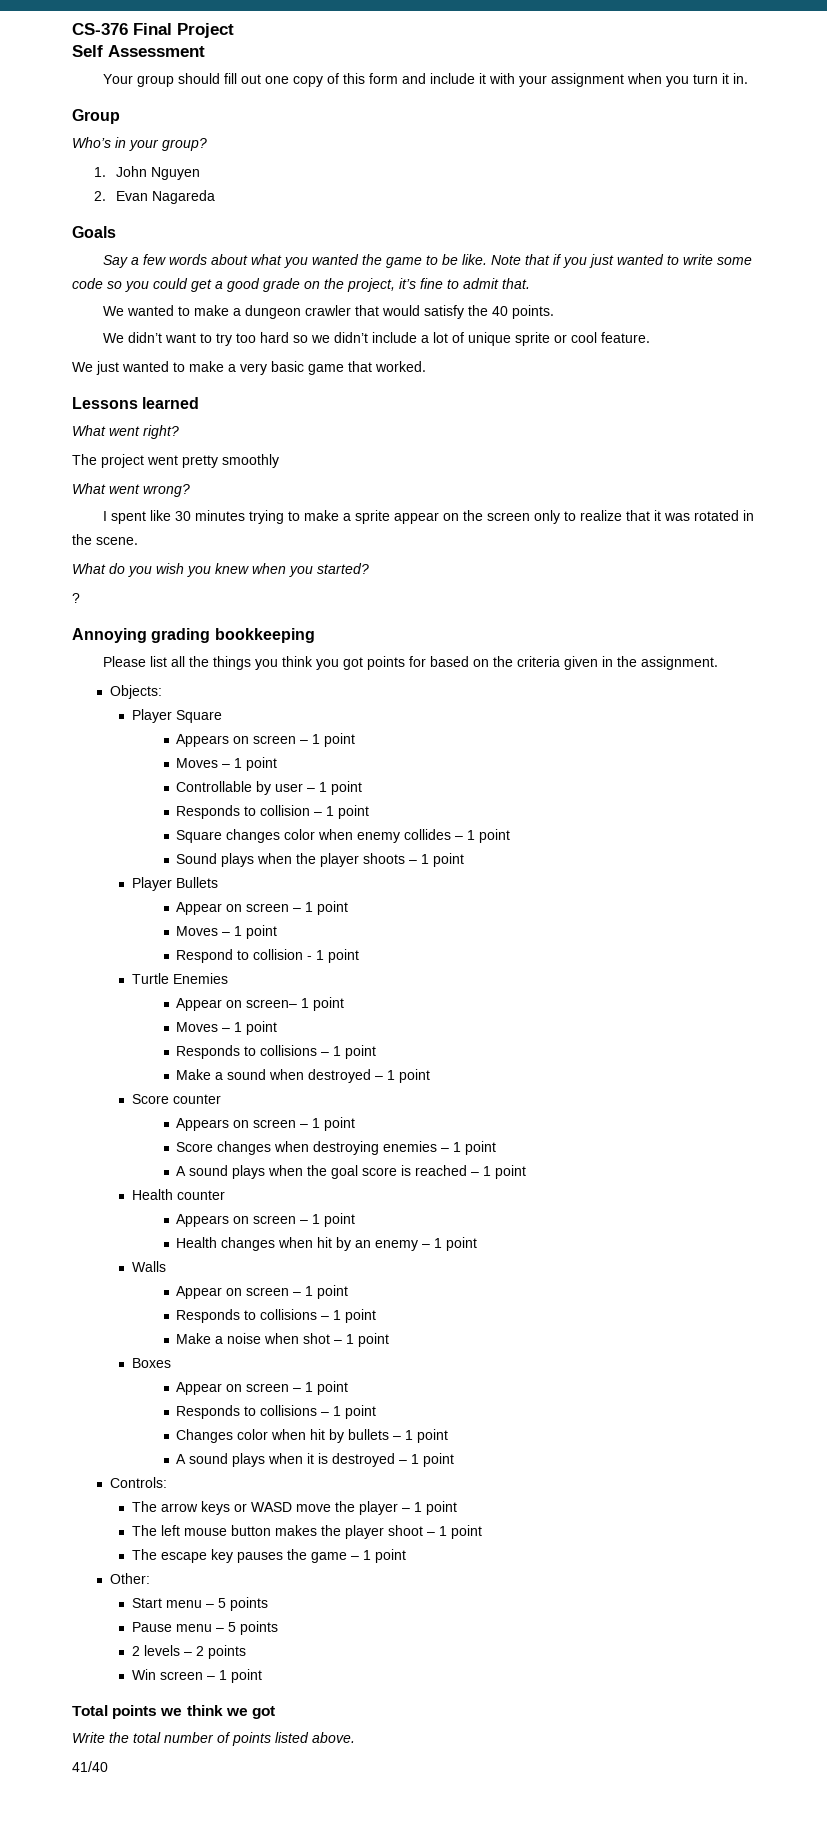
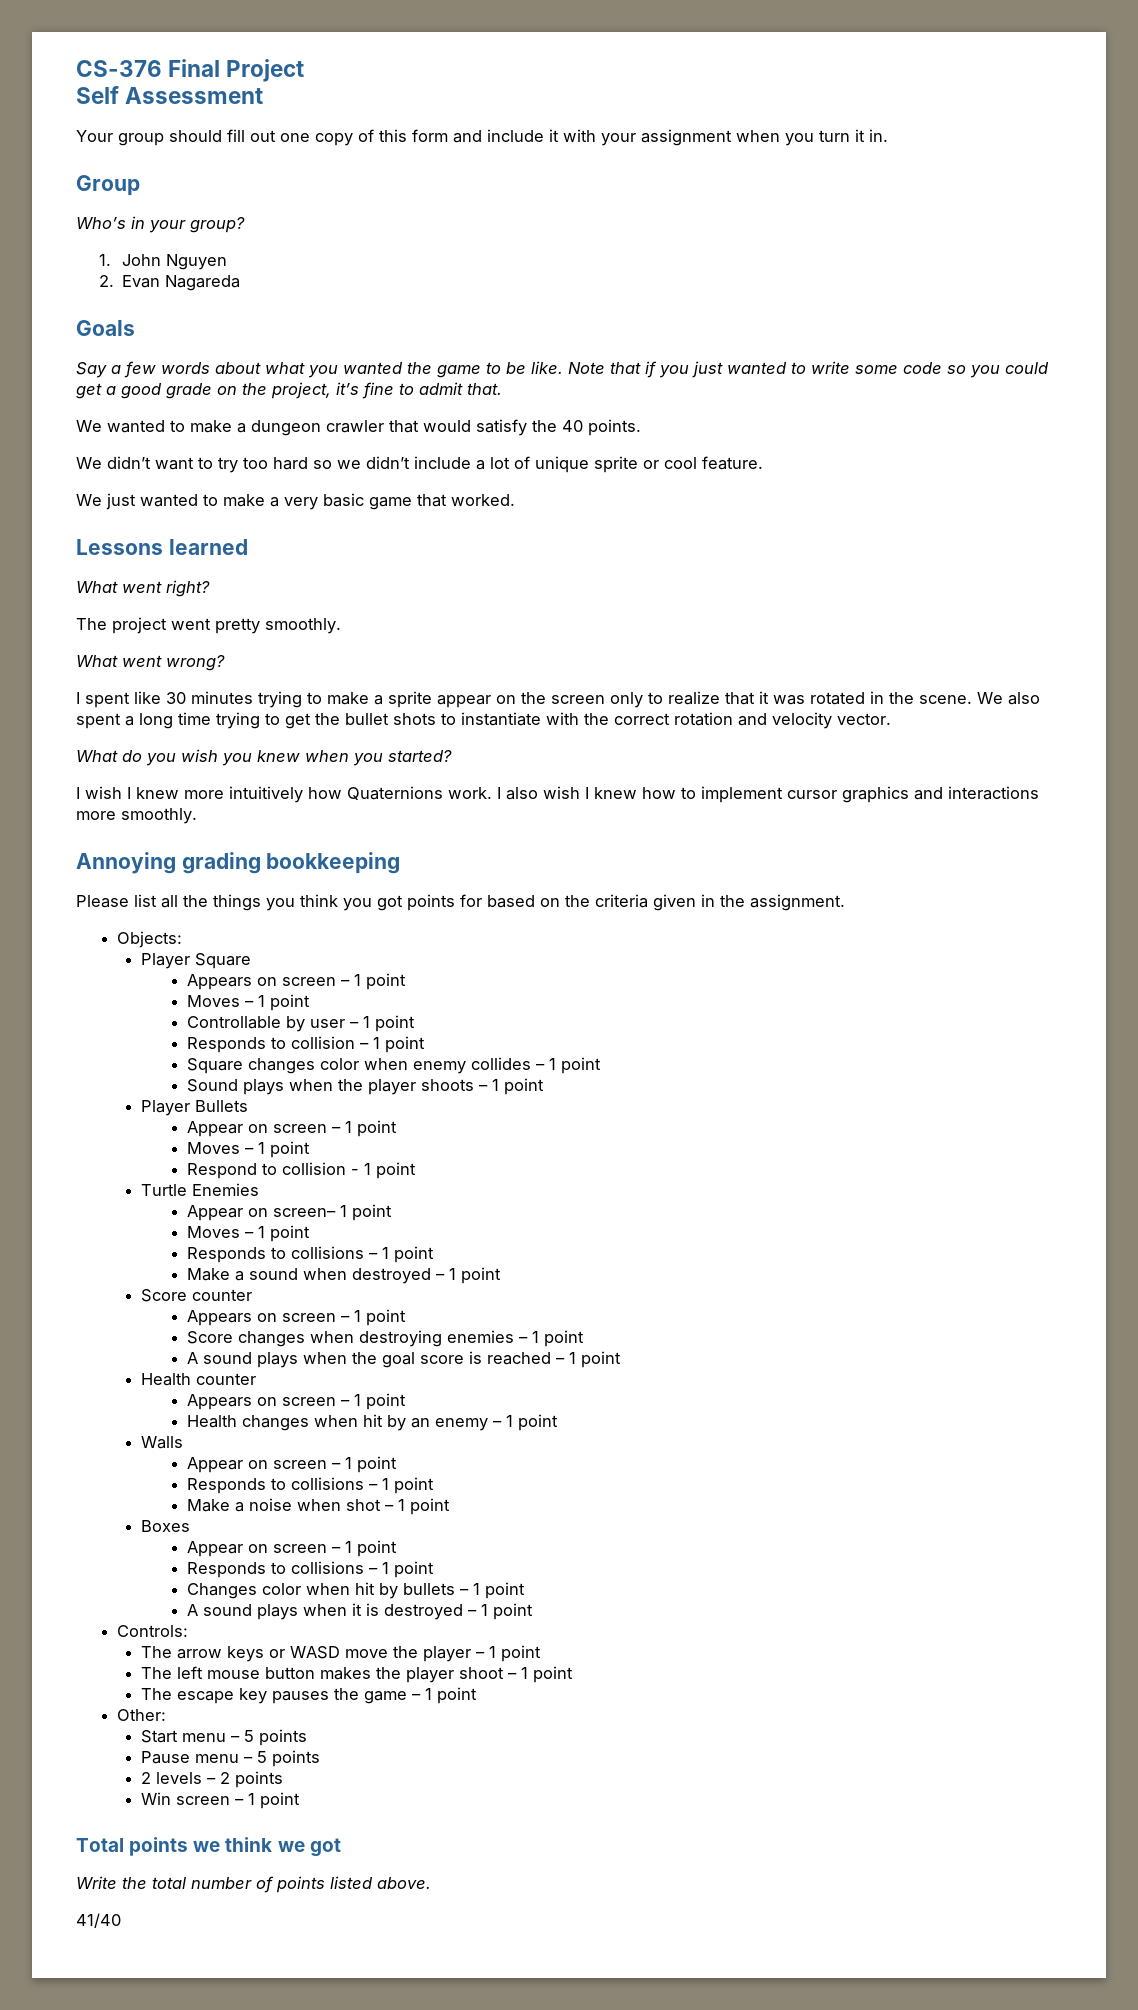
[222,454,279,468] smoothly -> [265,618,341,634] smoothly.
(138, 541) none -> [977,692,1040,705] [76,712,891,729] We also spent a long time trying to get the bullet shots to instantiate with the correct rotation and velocity vector.
[72,593,80,603] ? -> [76,786,1039,803] [76,808,197,824] I wish I knew more intuitively how Quaternions work. I also wish I knew how to implement cursor graphics and interactions more smoothly.

